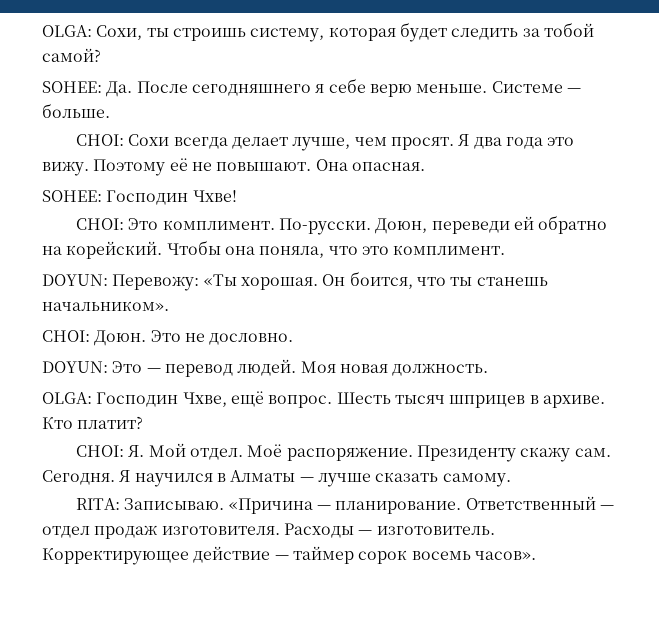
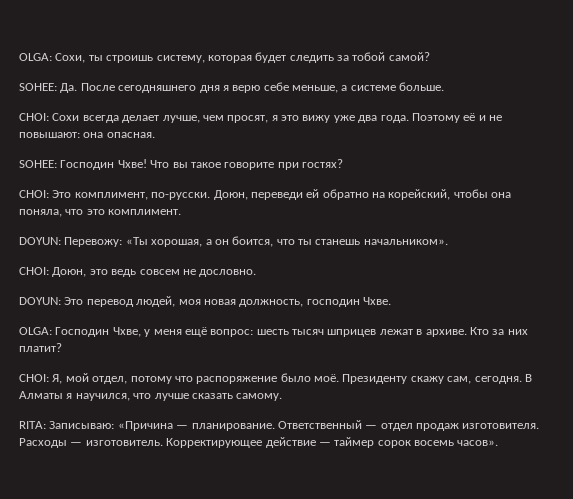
[315,78,581,97] я себе верю меньше. Системе — -> [199,82,396,93] дня я верю себе меньше, а системе
[391,134,575,150] [42,158,425,176] [42,190,237,205] просят. Я два года это вижу. Поэтому её не повышают. Она опасная. // SOHEE: Господин Чхве! -> [227,113,502,123] [19,132,155,138] [19,159,343,170] просят, я это вижу уже два года. Поэтому её и не повышают: она опасная. // SOHEE: Господин Чхве! Что вы такое говорите при гостях?
[162,218,372,235] комплимент. По-русски. -> [74,192,211,200] комплимент, по-русски.
[66,240,221,259] корейский. Чтобы -> [388,189,488,200] корейский, чтобы
[240,274,346,290] хорошая. Он -> [151,239,229,247] хорошая, а он
[94,330,181,346] Доюн. Это -> [52,267,180,277] Доюн, это ведь совсем
[146,359,489,377] [42,391,391,408] — перевод людей. Моя новая должность. // OLGA: Господин Чхве, ещё вопрос. Шесть -> [86,296,391,307] [19,327,289,337] перевод людей, моя новая должность, господин Чхве. // OLGA: Господин Чхве, у меня ещё вопрос: шесть
(526, 401) none -> [379,329,413,335] лежат
(73, 423) none -> [492,329,528,335] за них
[128,443,611,462] [42,470,314,487] Я. Мой отдел. Моё распоряжение. Президенту скажу сам. Сегодня. Я научился в Алматы — -> [52,373,532,384] [19,391,152,401] Я, мой отдел, потому что распоряжение было моё. Президенту скажу сам, сегодня. В Алматы я научился, что
[124,498,225,510] Записываю. -> [49,421,115,429] Записываю:

